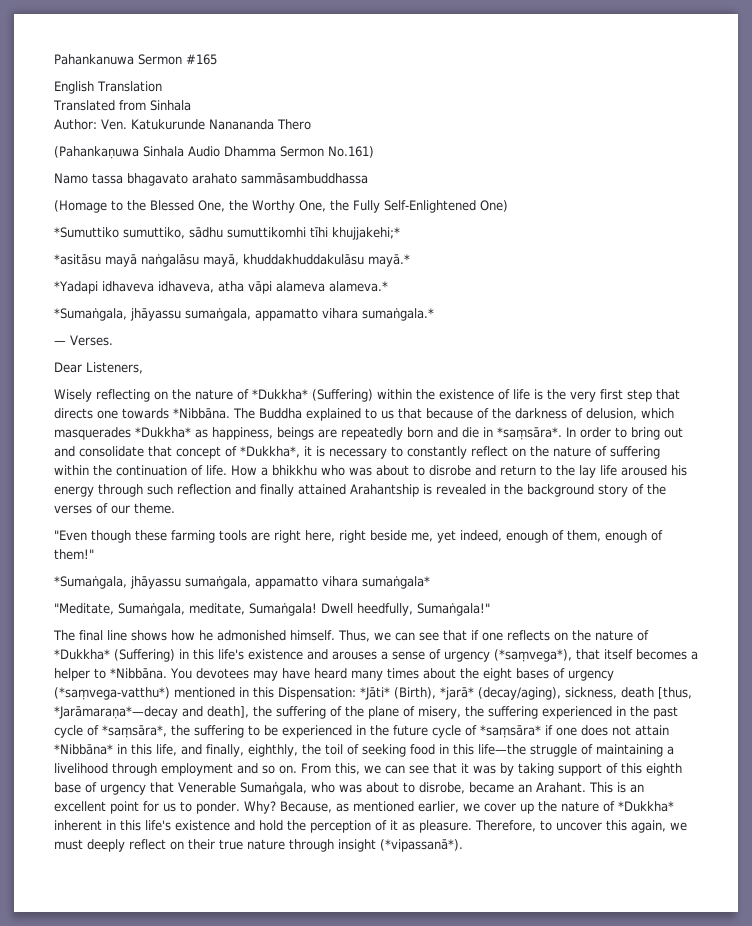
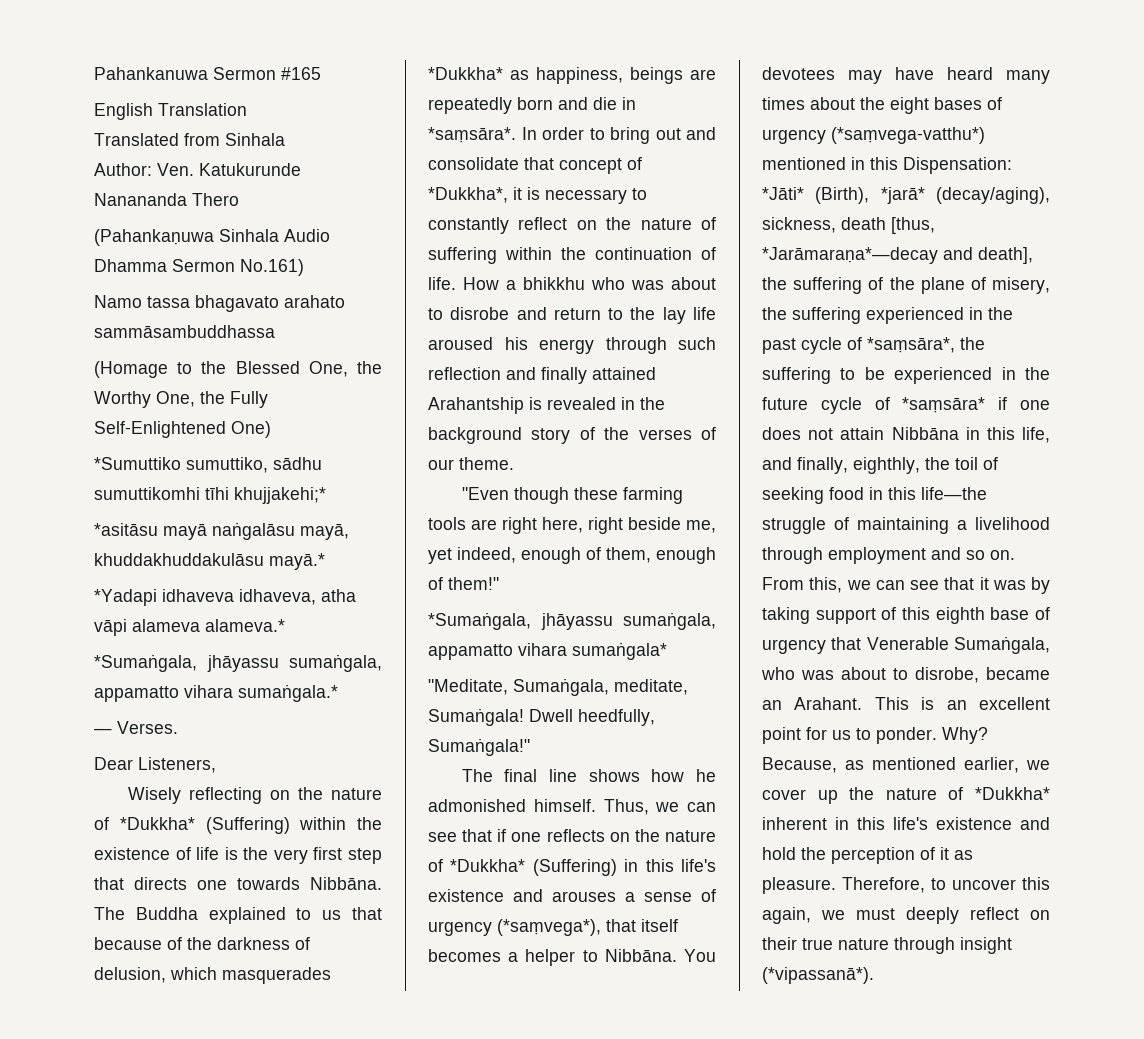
[173,408,230,419] *Nibbāna. -> [310,877,382,890] Nibbāna.
[110,668,167,679] *Nibbāna. -> [604,949,677,962] Nibbāna.
[54,744,113,755] *Nibbāna* -> [891,427,959,440] Nibbāna

